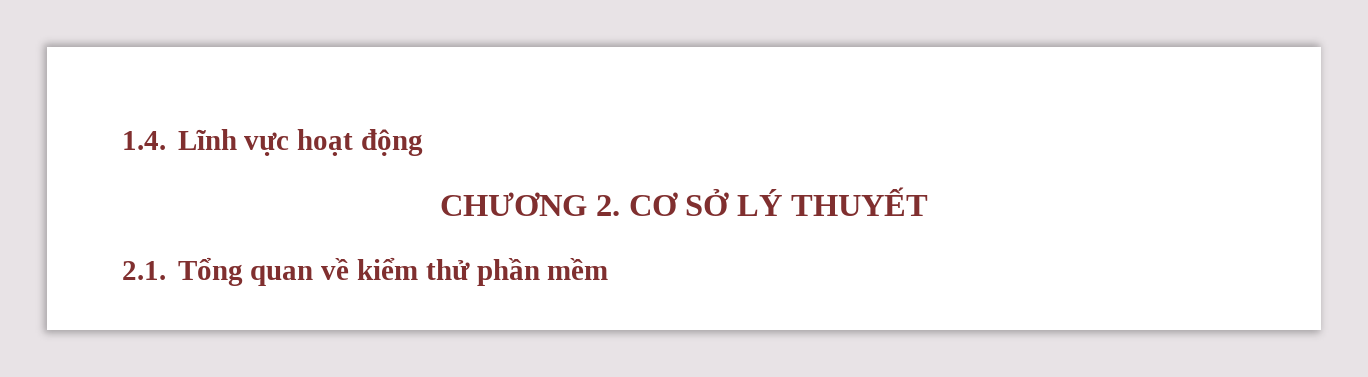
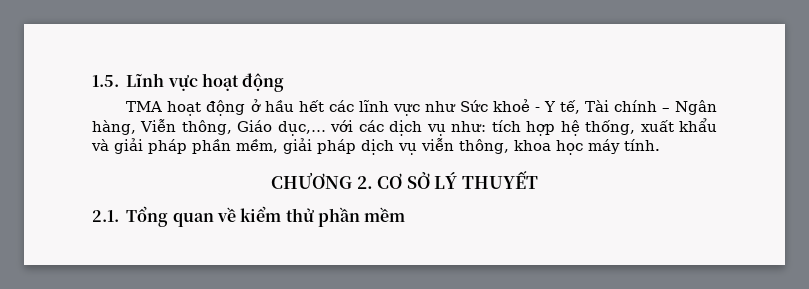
[122,131,166,150] 1.4. -> [92,75,119,87] 1.5.
(423, 142) none -> [126,99,717,116] [92,118,717,136] [91,138,660,155] // TMA hoạt động ở hầu hết các lĩnh vực như Sức khoẻ - Y tế, Tài chính – Ngân hàng, Viễn thông, Giáo dục,… với các dịch vụ như: tích hợp hệ thống, xuất khẩu và giải pháp phần mềm, giải pháp dịch vụ viễn thông, khoa học máy tính.

